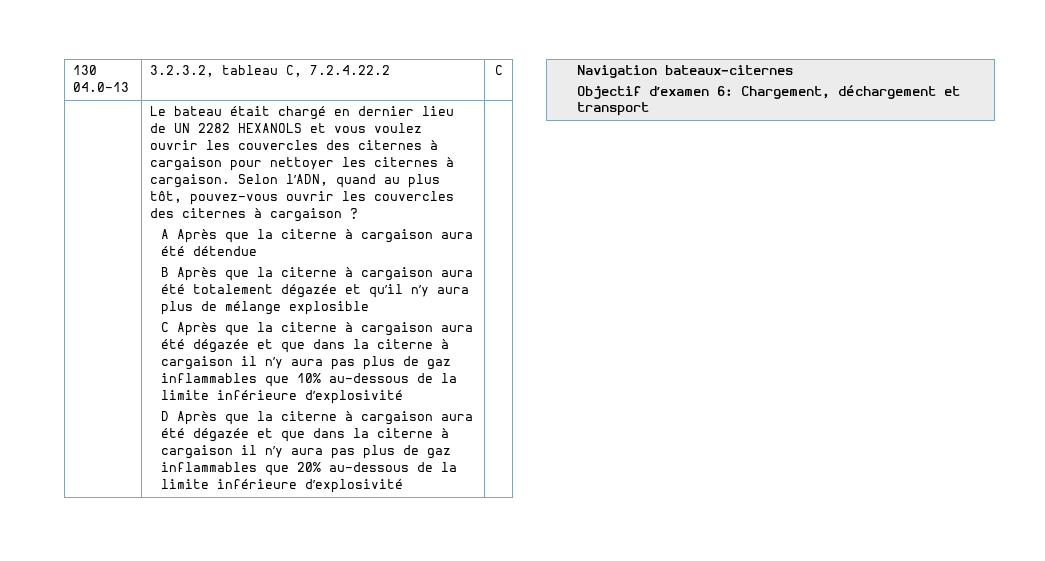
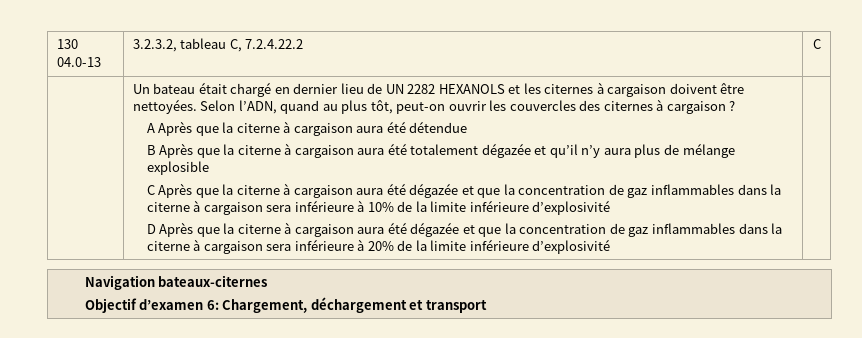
[150,106,167,116] Le -> [132,84,150,94] Un
[334,123,423,133] [150,140,439,150] [150,157,455,171] [150,174,231,188] vous voulez ouvrir les couvercles des citernes à cargaison pour nettoyer les citernes à cargaison. -> [523,82,745,97] [132,99,197,114] les citernes à cargaison doivent être nettoyées.
[190,194,279,205] pouvez-vous -> [396,102,446,114] peut-on
[312,339,449,349] [160,356,451,370] [160,373,409,387] dans la citerne à cargaison il n’y aura pas plus de gaz inflammables que 10% au-dessous -> [503,184,782,198] [146,200,394,215] la concentration de gaz inflammables dans la citerne à cargaison sera inférieure à 10%
[312,428,449,438] [160,445,451,459] [160,462,409,476] dans la citerne à cargaison il n’y aura pas plus de gaz inflammables que 20% au-dessous -> [504,223,783,237] [146,239,394,254] la concentration de gaz inflammables dans la citerne à cargaison sera inférieure à 20%

